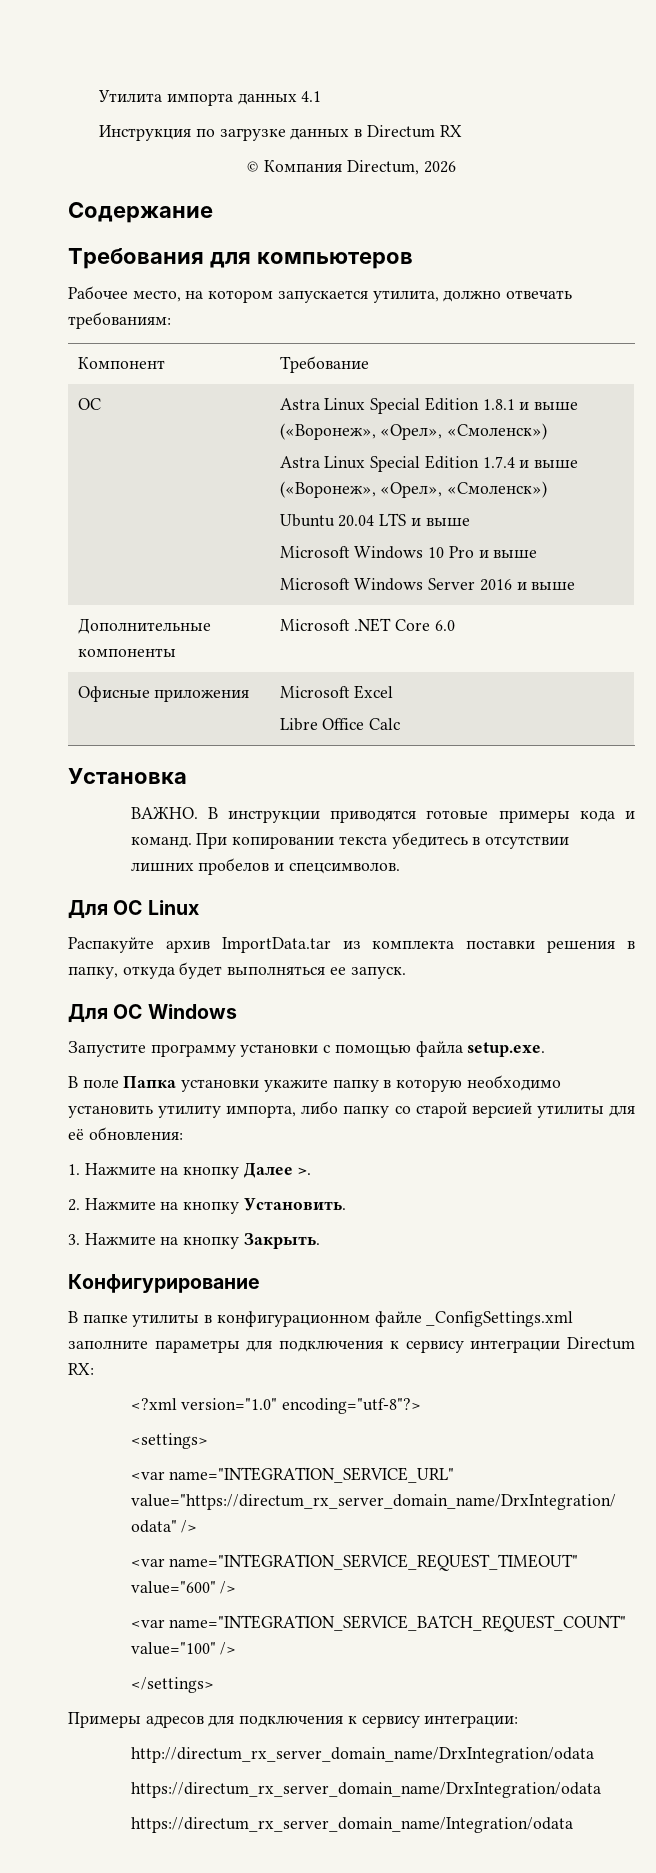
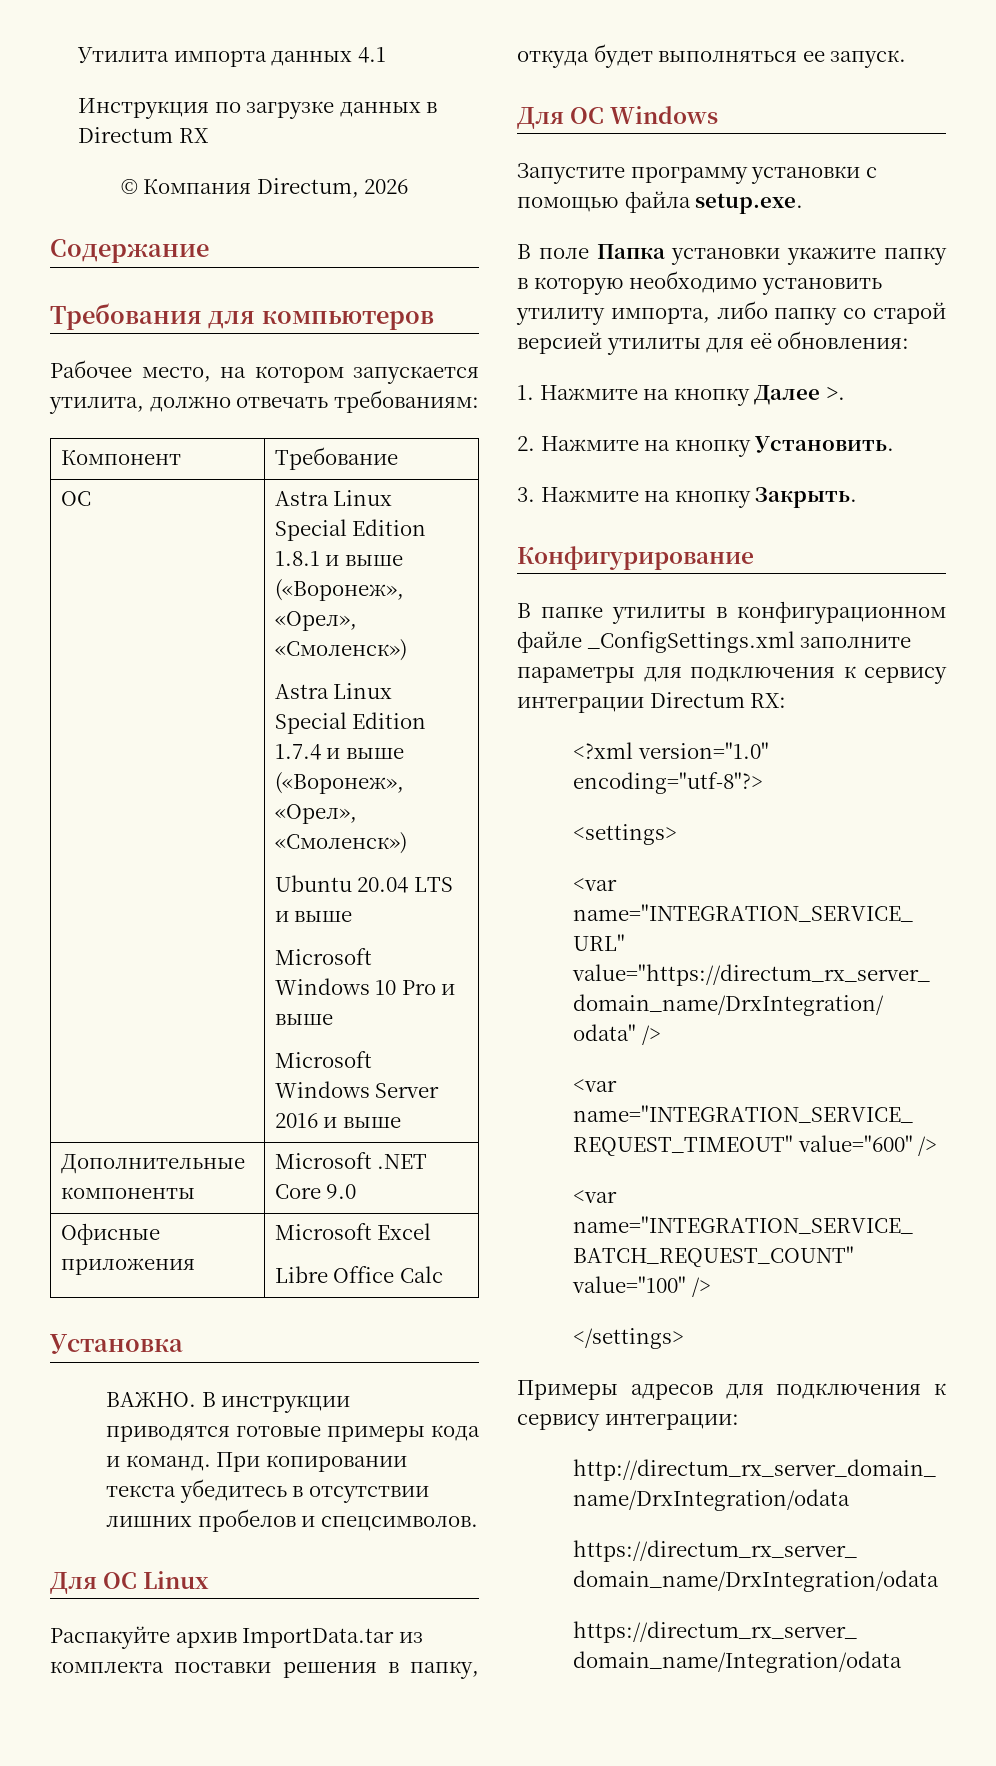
[434,620,455,631] 6.0 -> [326,1184,357,1199] 9.0

